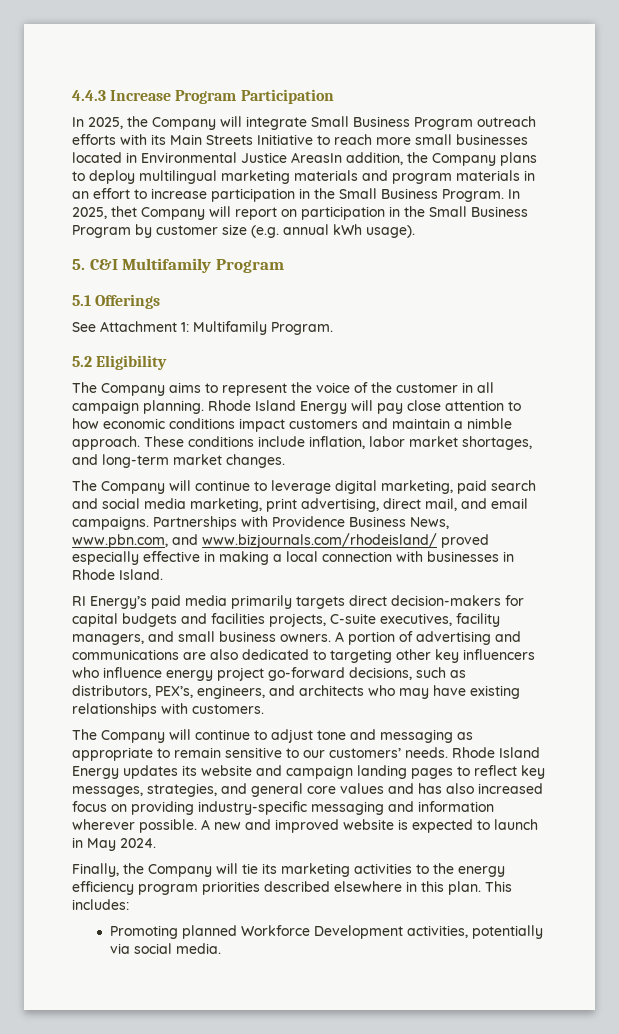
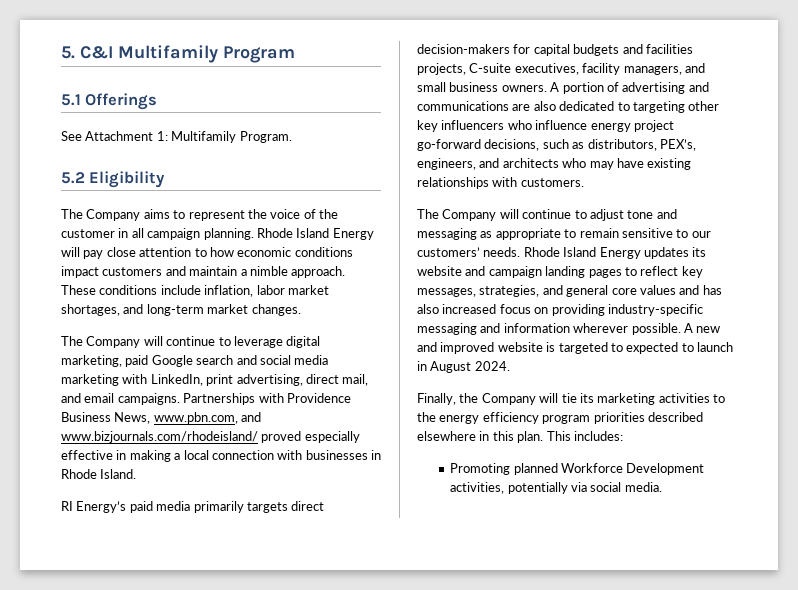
[72,89,334,104] [72,116,536,130] [72,134,528,145] [72,152,537,166] [72,170,535,184] [72,188,520,202] [72,206,528,220] [72,224,415,238] 4.4.3 Increase Program Participation // In 2025, the Company will integrate Small Business Program outreach efforts with its Main Streets Initiative to reach more small businesses located in Environmental Justice AreasIn addition, the Company plans to deploy multilingual marketing materials and program materials in an effort to increase participation in the Small Business Program. In 2025, thet Company will report on participation in the Small Business Program by customer size (e.g. annual kWh usage). // -> (61, 52) none
(487, 487) none -> [151,355,193,367] Google
[190,498,262,512] marketing, -> [61,374,203,386] marketing with LinkedIn,
(408, 824) none -> [558,342,623,354] targeted to
[87,838,116,851] May -> [430,361,472,373] August

